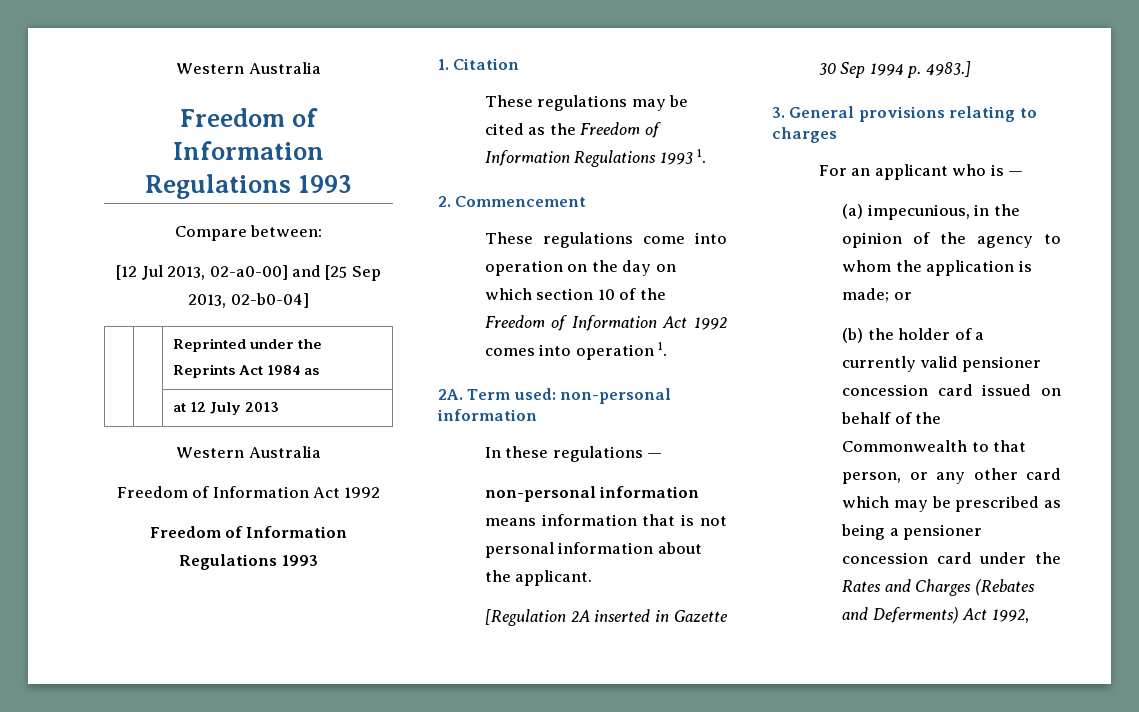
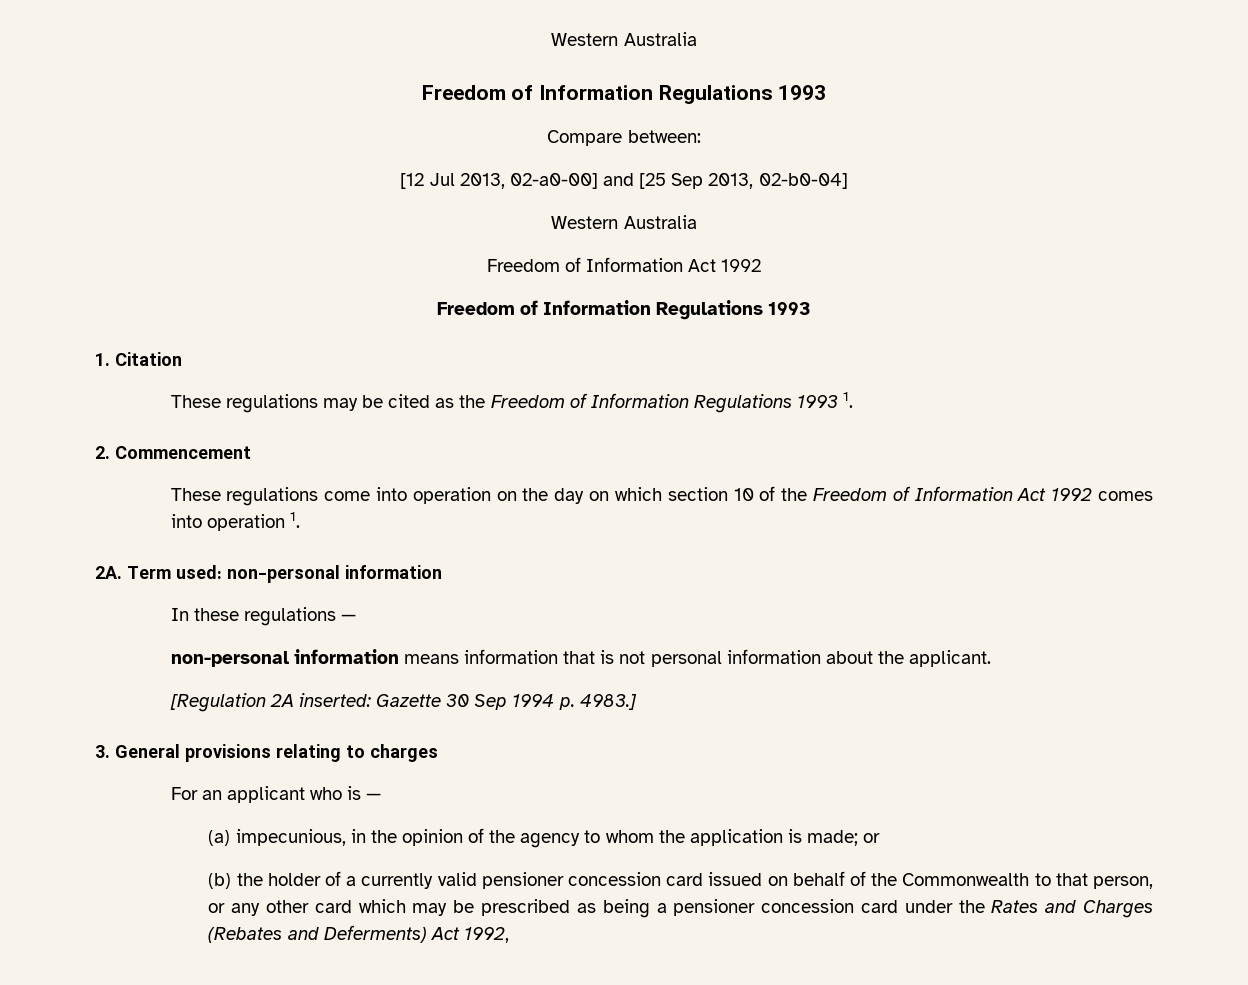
[172,338,322,352] [172,364,319,378] [172,402,279,415] // | | Reprinted under the Reprints Act 1984 as // | | at 12 July 2013 -> (848, 181) none
[594,609,670,622] inserted in -> [298,693,371,707] inserted:

